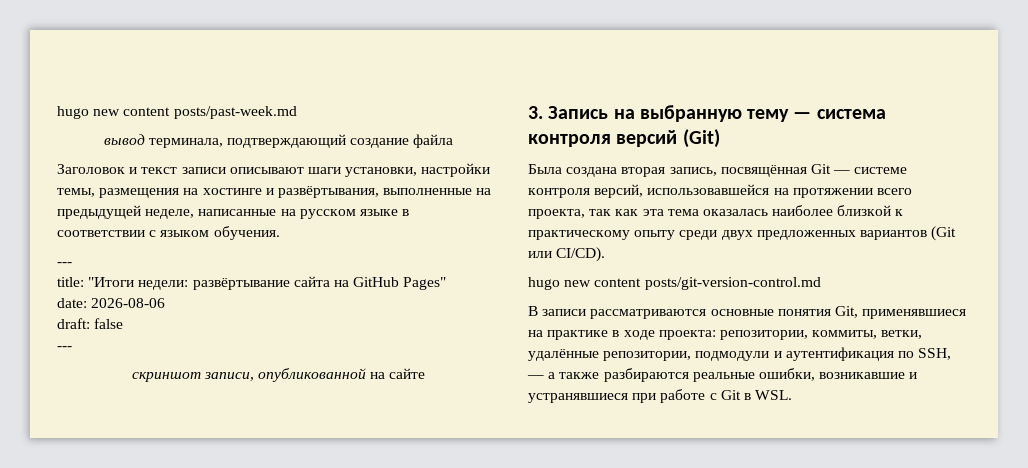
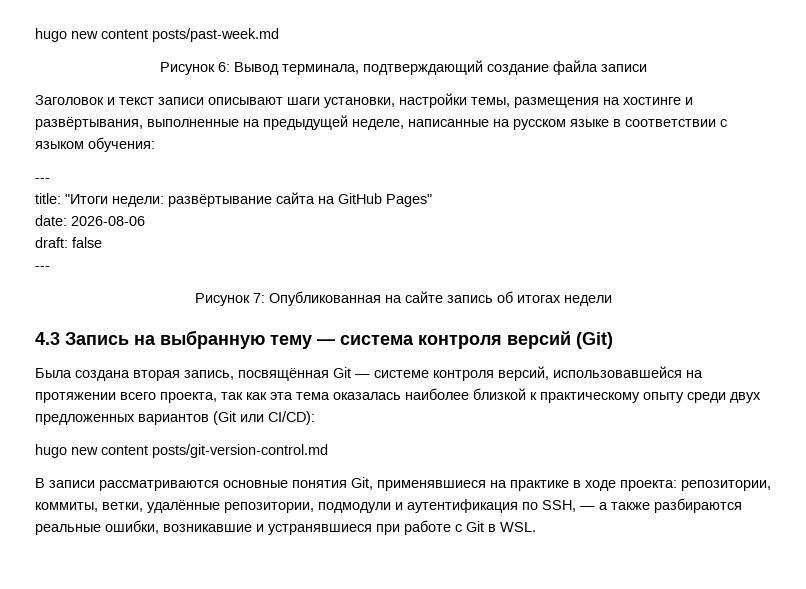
[103,134,145,145] вывод -> [159,62,279,75] Рисунок 6: Вывод
(454, 141) none -> [600,64,647,72] записи
[213,226,280,240] обучения. -> [88,137,155,152] обучения:
[131,368,366,382] скриншот записи, опубликованной -> [194,291,381,306] Рисунок 7: Опубликованная
[528,106,543,119] // 3. -> [446,291,612,306] [35,332,60,345] запись об итогах недели // 4.3
[556,247,606,262] CI/CD). -> [268,411,315,425] CI/CD):

